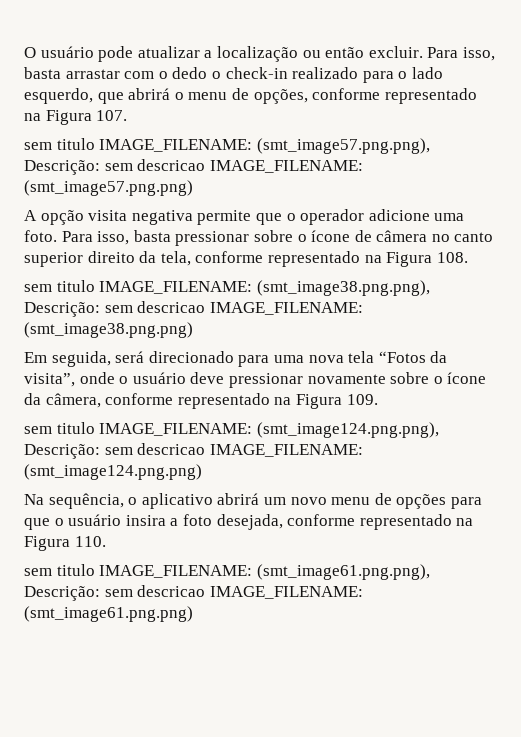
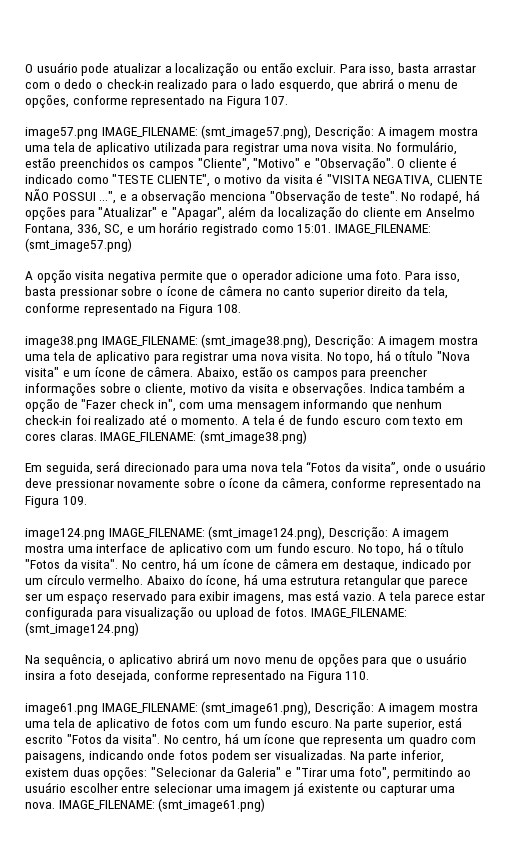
[24,138,430,154] [24,159,363,175] [24,180,193,196] sem titulo IMAGE_FILENAME: (smt_image57.png.png), Descrição: sem descricao IMAGE_FILENAME: (smt_image57.png.png) -> [25,125,478,139] [25,141,458,155] [25,157,458,171] [25,173,483,187] [25,189,480,204] [25,206,476,220] [25,222,431,236] [25,238,132,252] image57.png IMAGE_FILENAME: (smt_image57.png), Descrição: A imagem mostra uma tela de aplicativo utilizada para registrar uma nova visita. No formulário, estão preenchidos os campos "Cliente", "Motivo" e "Observação". O cliente é indicado como "TESTE CLIENTE", o motivo da visita é "VISITA NEGATIVA, CLIENTE NÃO POSSUI ...", e a observação menciona "Observação de teste". No rodapé, há opções para "Atualizar" e "Apagar", além da localização do cliente em Anselmo Fontana, 336, SC, e um horário registrado como 15:01. IMAGE_FILENAME: (smt_image57.png)
[24,280,430,296] [24,301,363,317] [24,322,193,338] sem titulo IMAGE_FILENAME: (smt_image38.png.png), Descrição: sem descricao IMAGE_FILENAME: (smt_image38.png.png) -> [25,334,478,348] [25,350,471,364] [25,366,428,380] [25,382,466,396] [25,398,443,412] [25,414,464,425] [25,430,307,444] image38.png IMAGE_FILENAME: (smt_image38.png), Descrição: A imagem mostra uma tela de aplicativo para registrar uma nova visita. No topo, há o título "Nova visita" e um ícone de câmera. Abaixo, estão os campos para preencher informações sobre o cliente, motivo da visita e observações. Indica também a opção de "Fazer check in", com uma mensagem informando que nenhum check-in foi realizado até o momento. A tela é de fundo escuro com texto em cores claras. IMAGE_FILENAME: (smt_image38.png)
[24,422,439,438] [24,443,363,459] [24,464,202,480] sem titulo IMAGE_FILENAME: (smt_image124.png.png), Descrição: sem descricao IMAGE_FILENAME: (smt_image124.png.png) -> [25,526,450,540] [25,542,465,556] [25,558,472,572] [25,574,469,588] [25,590,486,604] [25,606,407,620] [25,622,139,636] image124.png IMAGE_FILENAME: (smt_image124.png), Descrição: A imagem mostra uma interface de aplicativo com um fundo escuro. No topo, há o título "Fotos da visita". No centro, há um ícone de câmera em destaque, indicado por um círculo vermelho. Abaixo do ícone, há uma estrutura retangular que parece ser um espaço reservado para exibir imagens, mas está vazio. A tela parece estar configurada para visualização ou upload de fotos. IMAGE_FILENAME: (smt_image124.png)
[24,564,430,580] [24,585,363,601] [24,606,193,622] sem titulo IMAGE_FILENAME: (smt_image61.png.png), Descrição: sem descricao IMAGE_FILENAME: (smt_image61.png.png) -> [25,701,478,715] [25,717,463,731] [25,733,477,747] [25,750,444,763] [25,766,472,780] [25,782,456,796] [25,798,266,812] image61.png IMAGE_FILENAME: (smt_image61.png), Descrição: A imagem mostra uma tela de aplicativo de fotos com um fundo escuro. Na parte superior, está escrito "Fotos da visita". No centro, há um ícone que representa um quadro com paisagens, indicando onde fotos podem ser visualizadas. Na parte inferior, existem duas opções: "Selecionar da Galeria" e "Tirar uma foto", permitindo ao usuário escolher entre selecionar uma imagem já existente ou capturar uma nova. IMAGE_FILENAME: (smt_image61.png)

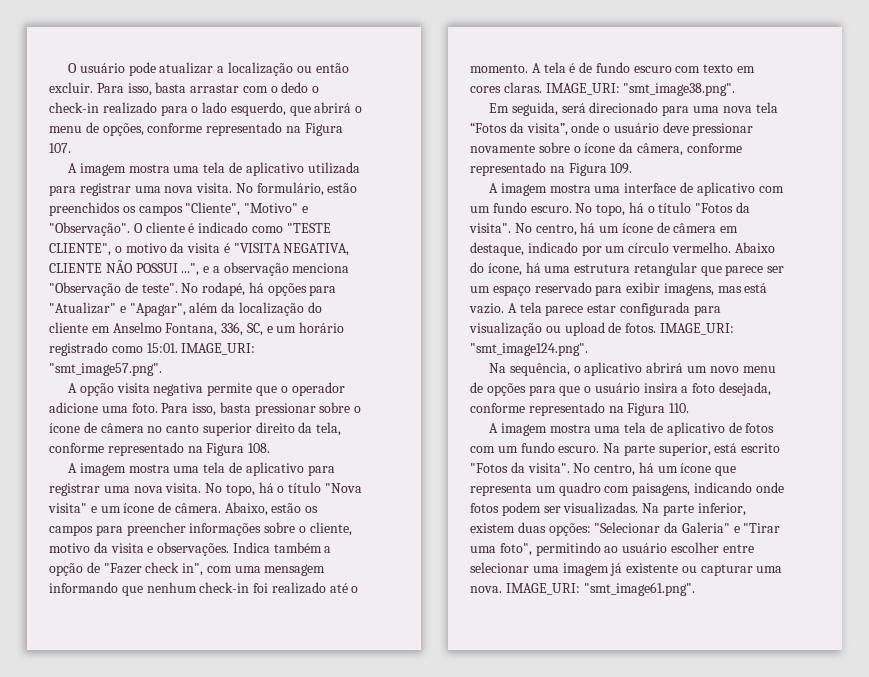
[25,125,374,139] image57.png IMAGE_FILENAME: (smt_image57.png), Descrição: -> (71, 148) none
[334,224,431,234] [25,238,132,252] IMAGE_FILENAME: (smt_image57.png) -> [181,343,256,355] [49,363,162,376] IMAGE_URI: "smt_image57.png".
[25,334,374,348] image38.png IMAGE_FILENAME: (smt_image38.png), Descrição: -> (271, 448) none
[100,430,307,444] IMAGE_FILENAME: (smt_image38.png) -> [545,83,736,96] IMAGE_URI: "smt_image38.png".
[25,526,388,540] image124.png IMAGE_FILENAME: (smt_image124.png), Descrição: -> (633, 168) none
[310,608,407,618] [25,622,139,636] IMAGE_FILENAME: (smt_image124.png) -> [659,323,734,335] [470,343,588,356] IMAGE_URI: "smt_image124.png".
[25,701,374,715] image61.png IMAGE_FILENAME: (smt_image61.png), Descrição: -> (690, 408) none
[58,798,266,812] IMAGE_FILENAME: (smt_image61.png) -> [505,582,695,596] IMAGE_URI: "smt_image61.png".

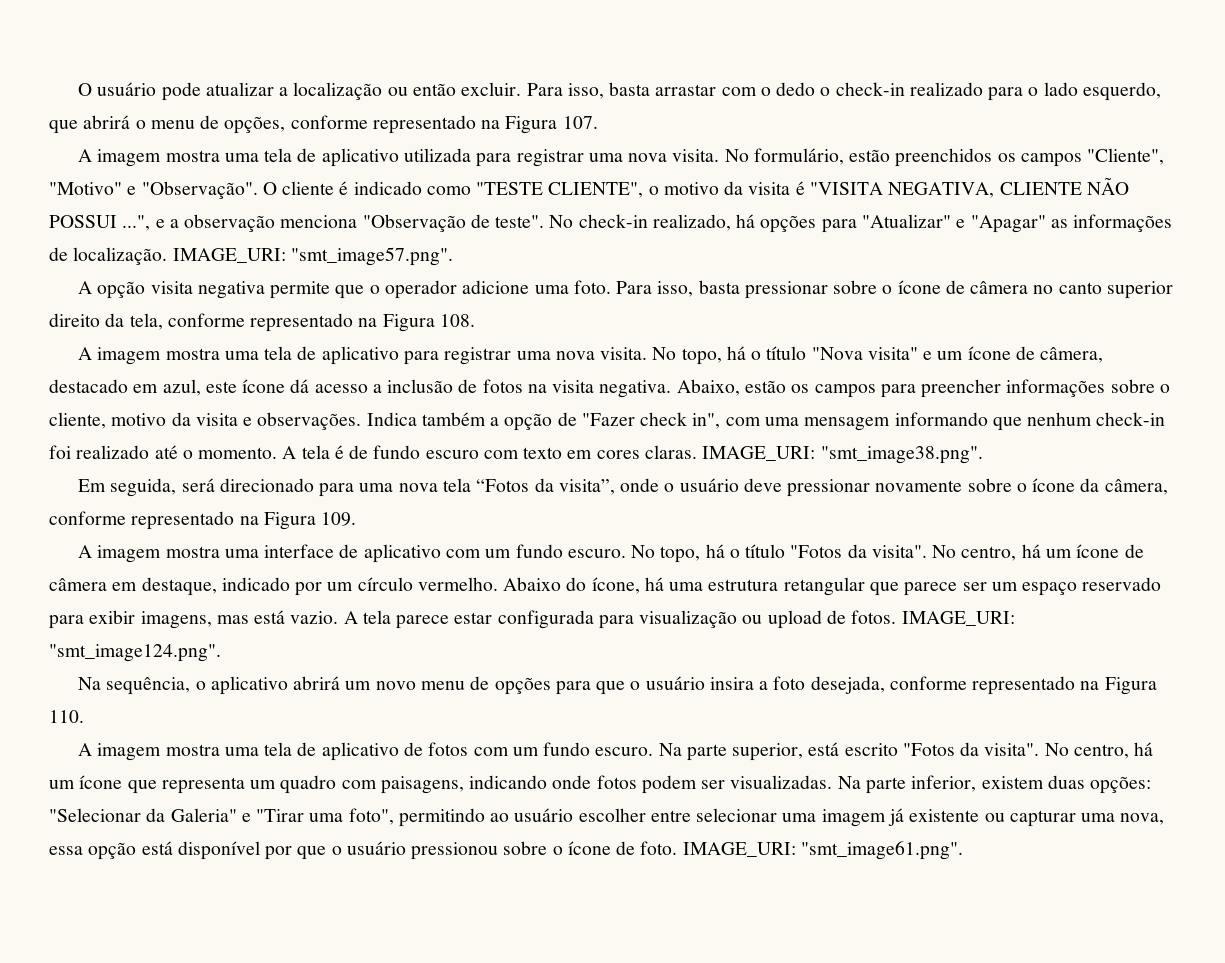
[202,282,246,296] rodapé, -> [578,214,731,231] check-in realizado,
[129,302,322,316] [49,322,345,336] [49,342,178,356] "Apagar", além da localização do cliente em Anselmo Fontana, 336, SC, e um horário registrado como 15:01. -> [970,214,1173,233] [49,247,168,265] "Apagar" as informações de localização.
[174,503,221,513] câmera. -> [1040,347,1104,363] [49,379,672,398] câmera, destacado em azul, este ícone dá acesso a inclusão de fotos na visita negativa.
[470,586,502,593] nova. -> [1120,813,1165,825] [49,841,678,860] nova, essa opção está disponível por que o usuário pressionou sobre o ícone de foto.

